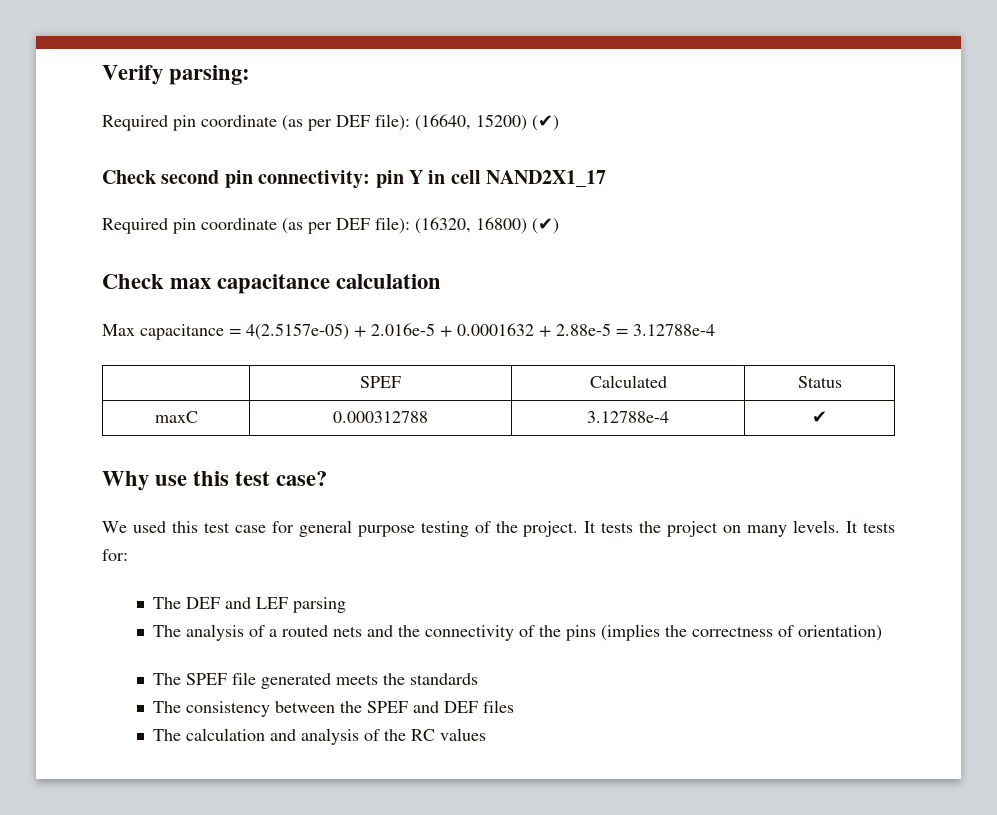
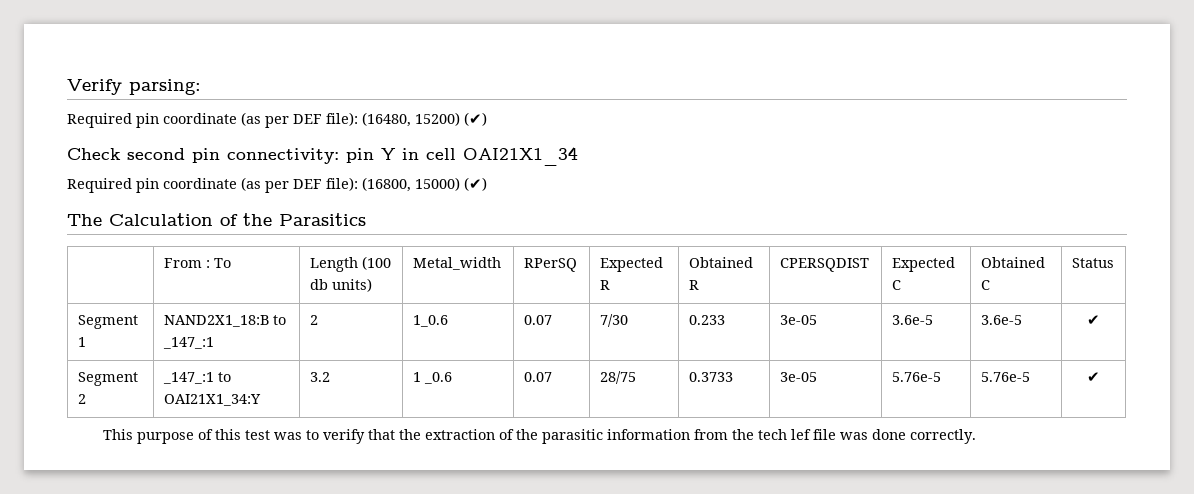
[415,114,471,131] (16640, -> [362,112,411,127] (16480,
[486,170,607,187] [102,217,559,234] [102,274,442,294] [102,323,715,340] [360,376,401,388] [589,375,667,388] [797,376,842,388] [154,411,198,423] [333,411,428,423] [587,411,669,423] [811,411,827,423] [102,471,328,491] [102,520,896,537] [102,549,128,561] [153,597,347,613] [153,624,883,641] [153,672,479,689] [153,700,515,717] [153,728,487,745] NAND2X1_17 // Required pin coordinate (as per DEF file): (16320, 16800) (✔) // Check max capacitance calculation // Max capacitance = 4(2.5157e-05) + 2.016e-5 + 0.0001632 + 2.88e-5 = 3.12788e-4 // | SPEF | Calculated | Status // maxC | 0.000312788 | 3.12788e-4 | ✔ // Why use this test case? // We used this test case for general purpose testing of the project. It tests the project on many levels. It tests for: // The DEF and LEF parsing // The analysis of a routed nets and the connectivity of the pins (implies the correctness of orientation) // The SPEF file generated meets the standards // The consistency between the SPEF and DEF files // The calculation and analysis of the RC values -> [463,147,578,166] [67,177,487,193] [67,213,366,226] [163,258,231,268] [309,256,391,272] [309,278,372,292] [412,257,501,270] [523,258,577,272] [599,257,663,272] [599,280,610,290] [688,257,753,268] [688,280,699,290] [779,258,869,272] [891,257,955,272] [891,280,901,290] [980,257,1045,268] [980,280,990,290] [1071,258,1114,268] [77,315,138,329] [77,337,86,347] [163,315,286,327] [162,337,214,349] [309,315,318,325] [412,315,448,327] [523,315,552,325] [599,314,628,327] [688,315,725,325] [779,315,817,325] [891,315,933,325] [980,315,1022,325] [1087,315,1100,325] [77,372,138,386] [77,394,86,404] [162,372,231,384] [163,394,261,406] [309,372,330,382] [412,372,452,384] [523,372,552,382] [599,371,636,384] [688,372,733,382] [779,372,817,382] [891,372,941,382] [980,372,1030,382] [1087,372,1100,382] [102,429,976,444] OAI21X1_34 // Required pin coordinate (as per DEF file): (16800, 15000) (✔) // The Calculation of the Parasitics // | From : To | Length (100 db units) | Metal_width | RPerSQ | Expected R | Obtained R | CPERSQDIST | Expected C | Obtained C | Status // Segment 1 | NAND2X1_18:B to _147_:1 | 2 | 1_0.6 | 0.07 | 7/30 | 0.233 | 3e-05 | 3.6e-5 | 3.6e-5 | ✔ // Segment 2 | _147_:1 to OAI21X1_34:Y | 3.2 | 1 _0.6 | 0.07 | 28/75 | 0.3733 | 3e-05 | 5.76e-5 | 5.76e-5 | ✔ // This purpose of this test was to verify that the extraction of the parasitic information from the tech lef file was done correctly.

